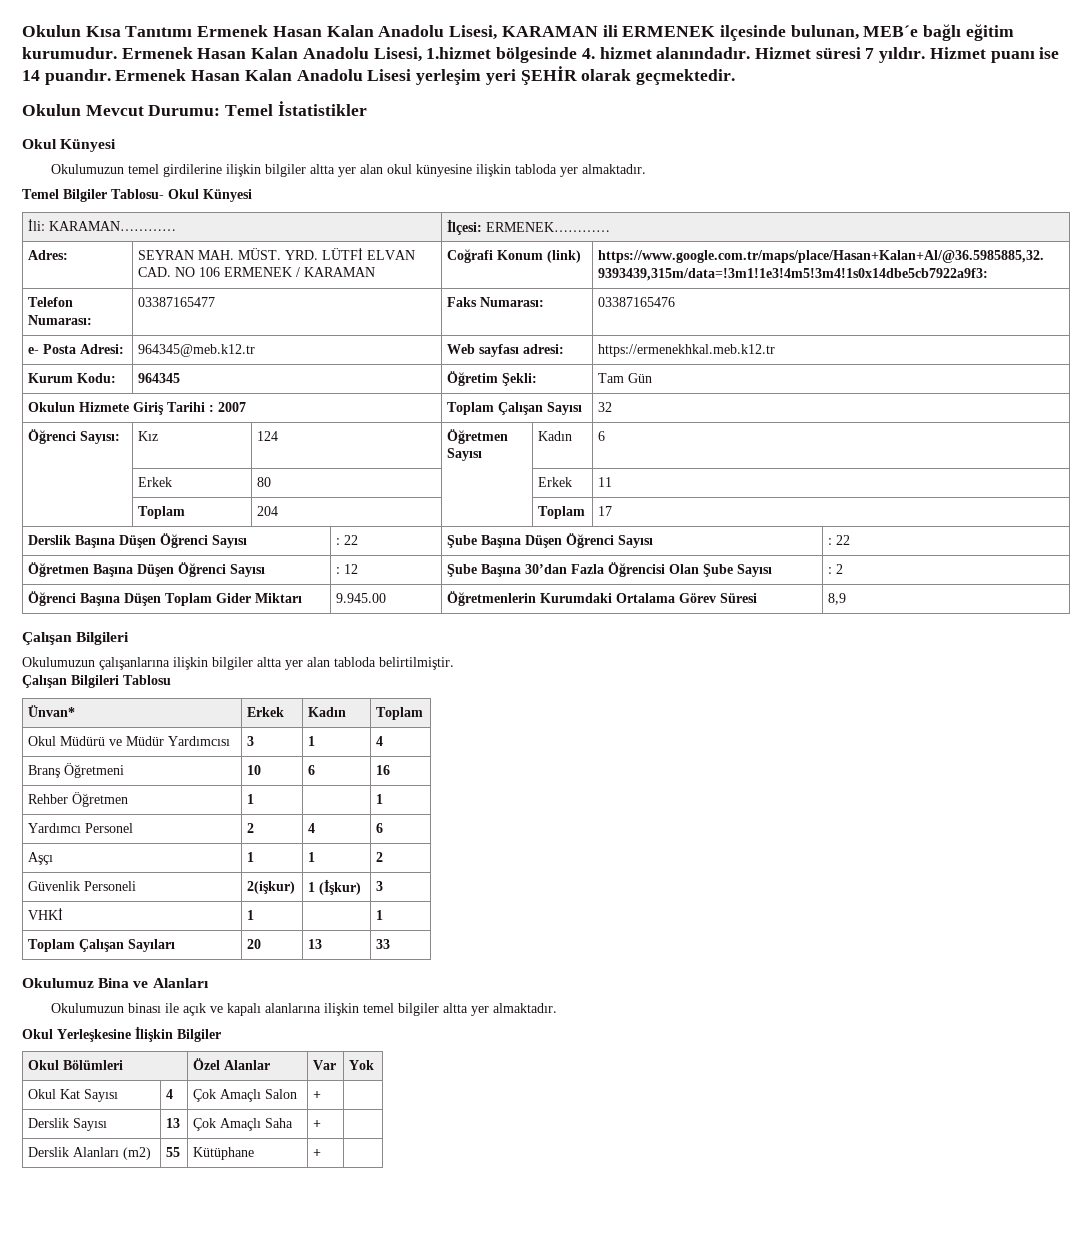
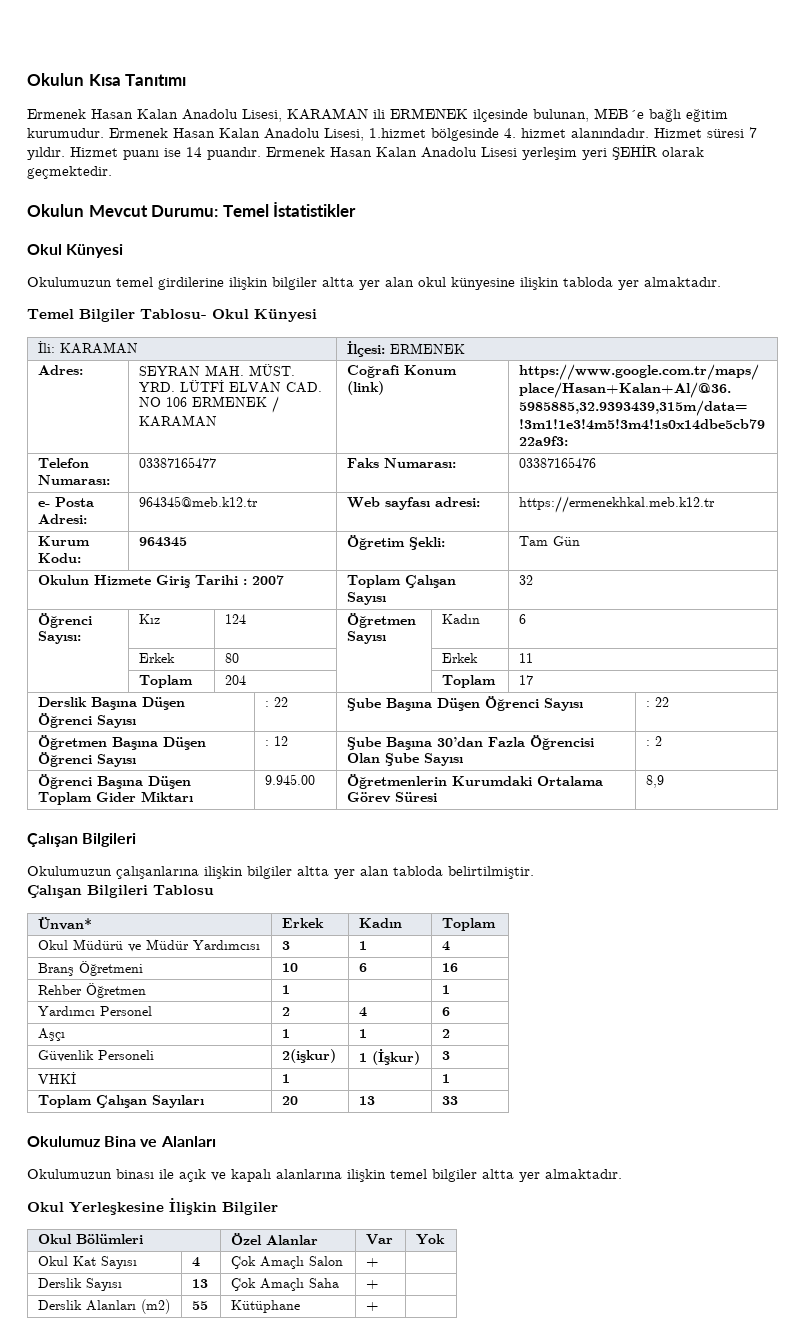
(193, 31) none -> (187, 80) //
[49,221,177,231] KARAMAN………… -> [60,342,139,354] KARAMAN
[486,222,611,232] ERMENEK………… -> [390,343,466,354] ERMENEK

